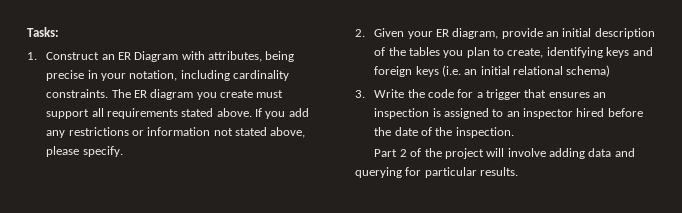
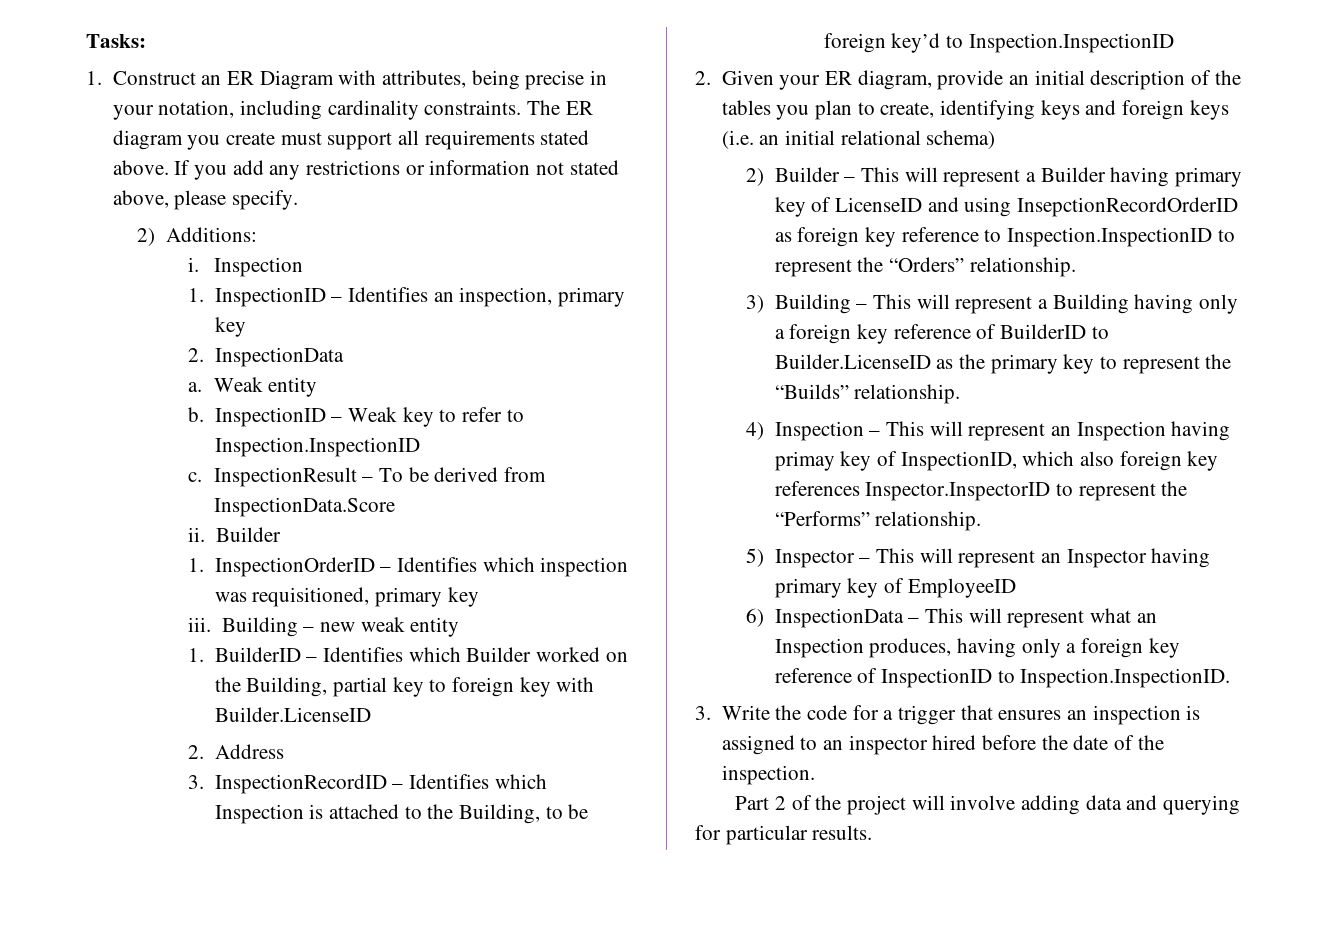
(123, 151) none -> [137,227,257,246] [188,257,303,277] [188,287,625,307] [214,317,246,337] [188,347,344,367] [188,377,318,397] [188,407,524,427] [214,437,420,457] [188,467,546,487] [213,497,395,517] [188,527,281,542] [188,557,629,577] [214,587,479,607] [188,617,460,637] [188,647,628,662] [214,677,595,697] [214,707,371,722] [188,744,284,759] [188,774,547,794] [214,804,589,824] [823,33,1174,53] // 2) Additions: // i. Inspection // 1. InspectionID – Identifies an inspection, primary key // 2. InspectionData // a. Weak entity // b. InspectionID – Weak key to refer to Inspection.InspectionID // c. InspectionResult – To be derived from InspectionData.Score // ii. Builder // 1. InspectionOrderID – Identifies which inspection was requisitioned, primary key // iii. Building – new weak entity // 1. BuilderID – Identifies which Builder worked on the Building, partial key to foreign key with Builder.LicenseID // 2. Address // 3. InspectionRecordID – Identifies which Inspection is attached to the Building, to be foreign key’d to Inspection.InspectionID
(611, 71) none -> [746,167,1242,187] [774,197,1238,217] [774,227,1235,247] [774,257,1076,277] [746,294,1238,314] [774,324,1109,344] [774,354,1232,374] [774,384,961,404] [746,421,1231,441] [774,451,1219,471] [774,481,1188,501] [774,511,982,531] [746,548,1211,568] [774,578,1016,598] [746,608,1157,628] [774,638,1180,658] [774,668,1231,688] // 2) Builder – This will represent a Builder having primary key of LicenseID and using InsepctionRecordOrderID as foreign key reference to Inspection.InspectionID to represent the “Orders” relationship. // 3) Building – This will represent a Building having only a foreign key reference of BuilderID to Builder.LicenseID as the primary key to represent the “Builds” relationship. // 4) Inspection – This will represent an Inspection having primay key of InspectionID, which also foreign key references Inspector.InspectorID to represent the “Performs” relationship. // 5) Inspector – This will represent an Inspector having primary key of EmployeeID // 6) InspectionData – This will represent what an Inspection produces, having only a foreign key reference of InspectionID to Inspection.InspectionID.

